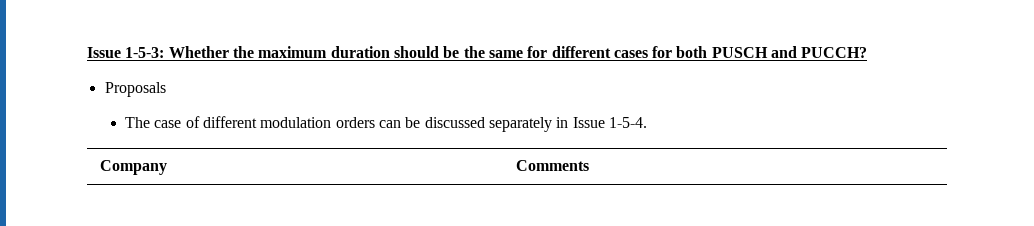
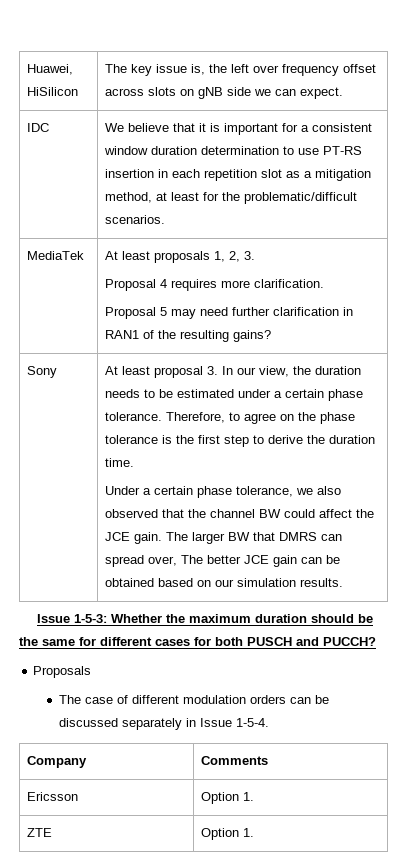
(87, 52) none -> [26,64,73,75] [26,87,78,96] [104,64,376,76] [104,87,343,99] [26,123,49,132] [104,123,372,135] [103,146,362,155] [104,169,371,181] [104,192,357,204] [104,215,165,224] [26,251,84,260] [104,251,255,263] [104,279,324,291] [104,307,353,319] [104,330,271,342] [26,366,57,378] [104,366,361,378] [104,389,363,401] [104,412,355,424] [104,435,375,447] [104,458,134,467] [104,486,341,498] [104,509,374,518] [104,532,342,544] [104,555,340,567] [104,578,343,587] Huawei, HiSilicon | The key issue is, the left over frequency offset across slots on gNB side we can expect. // IDC | We believe that it is important for a consistent window duration determination to use PT-RS insertion in each repetition slot as a mitigation method, at least for the problematic/difficult scenarios. // MediaTek | At least proposals 1, 2, 3. // Proposal 4 requires more clarification. // Proposal 5 may need further clarification in RAN1 of the resulting gains? // Sony | At least proposal 3. In our view, the duration needs to be estimated under a certain phase tolerance. Therefore, to agree on the phase tolerance is the first step to derive the duration time. // Under a certain phase tolerance, we also observed that the channel BW could affect the JCE gain. The larger BW that DMRS can spread over, The better JCE gain can be obtained based on our simulation results. //
(589, 165) none -> [26,792,78,801] [200,792,254,804] [26,828,52,837] [200,828,254,840] // Ericsson | Option 1. // ZTE | Option 1.

